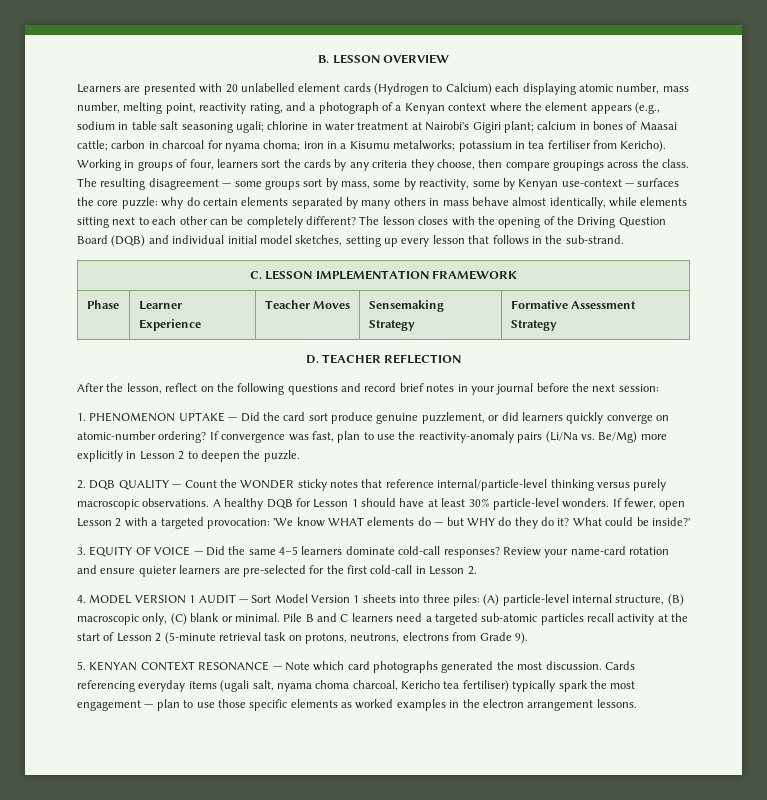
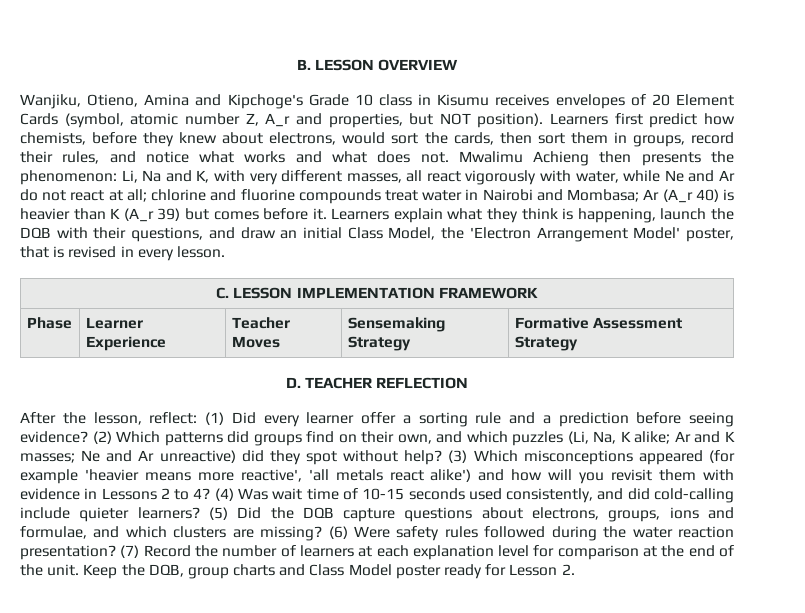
[77,83,689,95] [77,102,660,114] [77,121,677,133] [77,140,667,152] [77,159,690,171] [77,178,680,190] [77,197,688,209] [77,216,666,228] [77,235,624,247] Learners are presented with 20 unlabelled element cards (Hydrogen to Calcium) each displaying atomic number, mass number, melting point, reactivity rating, and a photograph of a Kenyan context where the element appears (e.g., sodium in table salt seasoning ugali; chlorine in water treatment at Nairobi's Gigiri plant; calcium in bones of Maasai cattle; carbon in charcoal for nyama choma; iron in a Kisumu metalworks; potassium in tea fertiliser from Kericho). Working in groups of four, learners sort the cards by any criteria they choose, then compare groupings across the class. The resulting disagreement — some groups sort by mass, some by reactivity, some by Kenyan use-context — surfaces the core puzzle: why do certain elements separated by many others in mass behave almost identically, while elements sitting next to each other can be completely different? The lesson closes with the opening of the Driving Question Board (DQB) and individual initial model sketches, setting up every lesson that follows in the sub-strand. -> [20,94,734,109] [20,113,735,128] [20,132,734,147] [20,151,735,166] [20,170,736,185] [20,189,734,204] [20,208,734,223] [20,227,734,242] [20,246,225,261] Wanjiku, Otieno, Amina and Kipchoge's Grade 10 class in Kisumu receives envelopes of 20 Element Cards (symbol, atomic number Z, A_r and properties, but NOT position). Learners first predict how chemists, before they knew about electrons, would sort the cards, then sort them in groups, record their rules, and notice what works and what does not. Mwalimu Achieng then presents the phenomenon: Li, Na and K, with very different masses, all react vigorously with water, while Ne and Ar do not react at all; chlorine and fluorine compounds treat water in Nairobi and Mombasa; Ar (A_r 40) is heavier than K (A_r 39) but comes before it. Learners explain what they think is happening, launch the DQB with their questions, and draw an initial Class Model, the 'Electron Arrangement Model' poster, that is revised in every lesson.
[165,383,659,395] [77,412,669,424] [77,431,667,443] [77,450,300,462] [77,479,667,491] [77,498,686,510] [77,517,690,529] [77,546,669,558] [77,565,477,577] [77,594,684,606] [77,613,689,625] [77,632,528,644] [77,661,635,673] [77,680,636,692] [77,699,637,711] reflect on the following questions and record brief notes in your journal before the next session: // 1. PHENOMENON UPTAKE — Did the card sort produce genuine puzzlement, or did learners quickly converge on atomic-number ordering? If convergence was fast, plan to use the reactivity-anomaly pairs (Li/Na vs. Be/Mg) more explicitly in Lesson 2 to deepen the puzzle. // 2. DQB QUALITY — Count the WONDER sticky notes that reference internal/particle-level thinking versus purely macroscopic observations. A healthy DQB for Lesson 1 should have at least 30% particle-level wonders. If fewer, open Lesson 2 with a targeted provocation: 'We know WHAT elements do — but WHY do they do it? What could be inside?' // 3. EQUITY OF VOICE — Did the same 4–5 learners dominate cold-call responses? Review your name-card rotation and ensure quieter learners are pre-selected for the first cold-call in Lesson 2. // 4. MODEL VERSION 1 AUDIT — Sort Model Version 1 sheets into three piles: (A) particle-level internal structure, (B) macroscopic only, (C) blank or minimal. Pile B and C learners need a targeted sub-atomic particles recall activity at the start of Lesson 2 (5-minute retrieval task on protons, neutrons, electrons from Grade 9). // 5. KENYAN CONTEXT RESONANCE — Note which card photographs generated the most discussion. Cards referencing everyday items (ugali salt, nyama choma charcoal, Kericho tea fertiliser) typically spark the most engagement — plan to use those specific elements as worked examples in the electron arrangement lessons. -> [149,412,734,427] [20,431,735,446] [20,450,735,465] [20,469,734,484] [20,488,734,503] [20,507,734,522] [20,526,735,541] [20,545,734,560] [20,564,575,579] reflect: (1) Did every learner offer a sorting rule and a prediction before seeing evidence? (2) Which patterns did groups find on their own, and which puzzles (Li, Na, K alike; Ar and K masses; Ne and Ar unreactive) did they spot without help? (3) Which misconceptions appeared (for example 'heavier means more reactive', 'all metals react alike') and how will you revisit them with evidence in Lessons 2 to 4? (4) Was wait time of 10-15 seconds used consistently, and did cold-calling include quieter learners? (5) Did the DQB capture questions about electrons, groups, ions and formulae, and which clusters are missing? (6) Were safety rules followed during the water reaction presentation? (7) Record the number of learners at each explanation level for comparison at the end of the unit. Keep the DQB, group charts and Class Model poster ready for Lesson 2.

